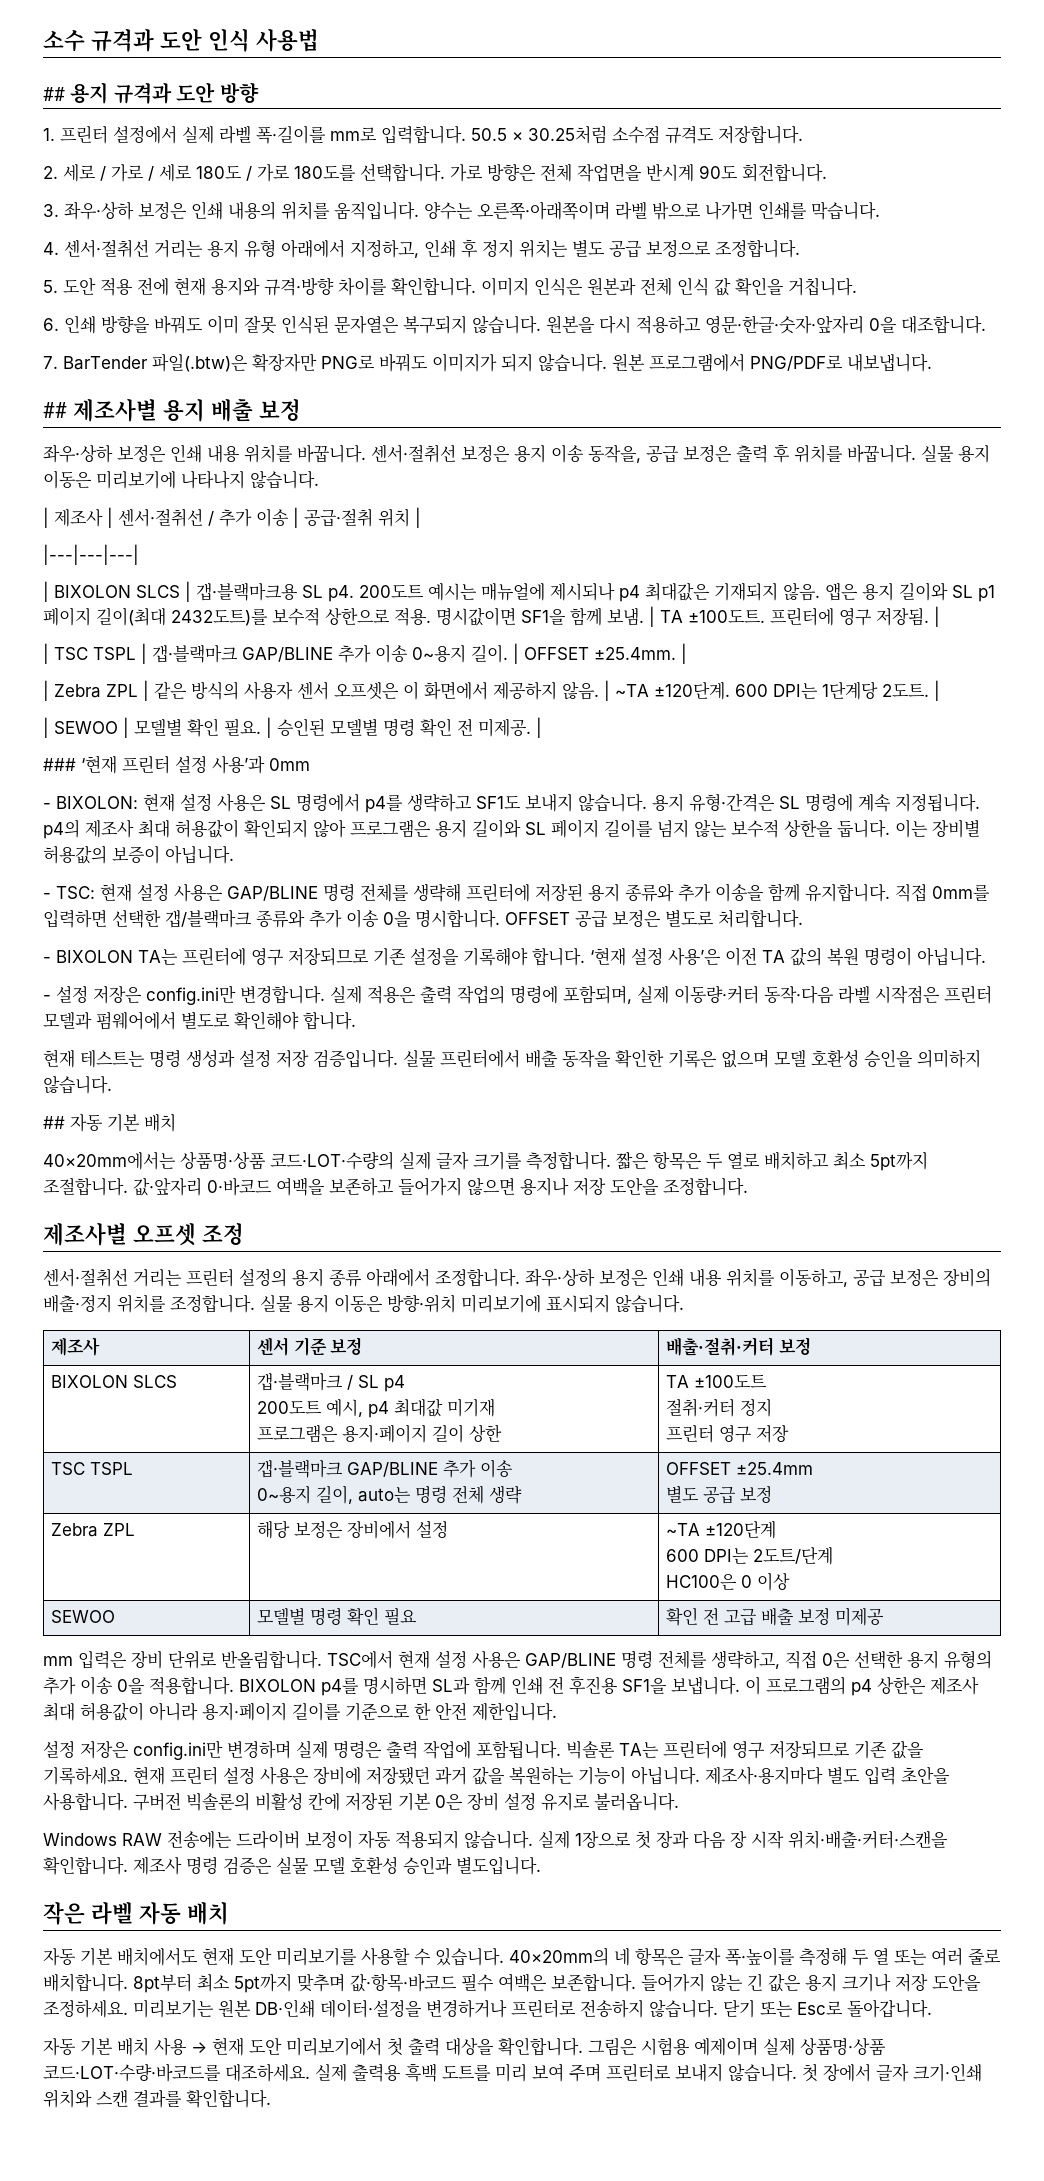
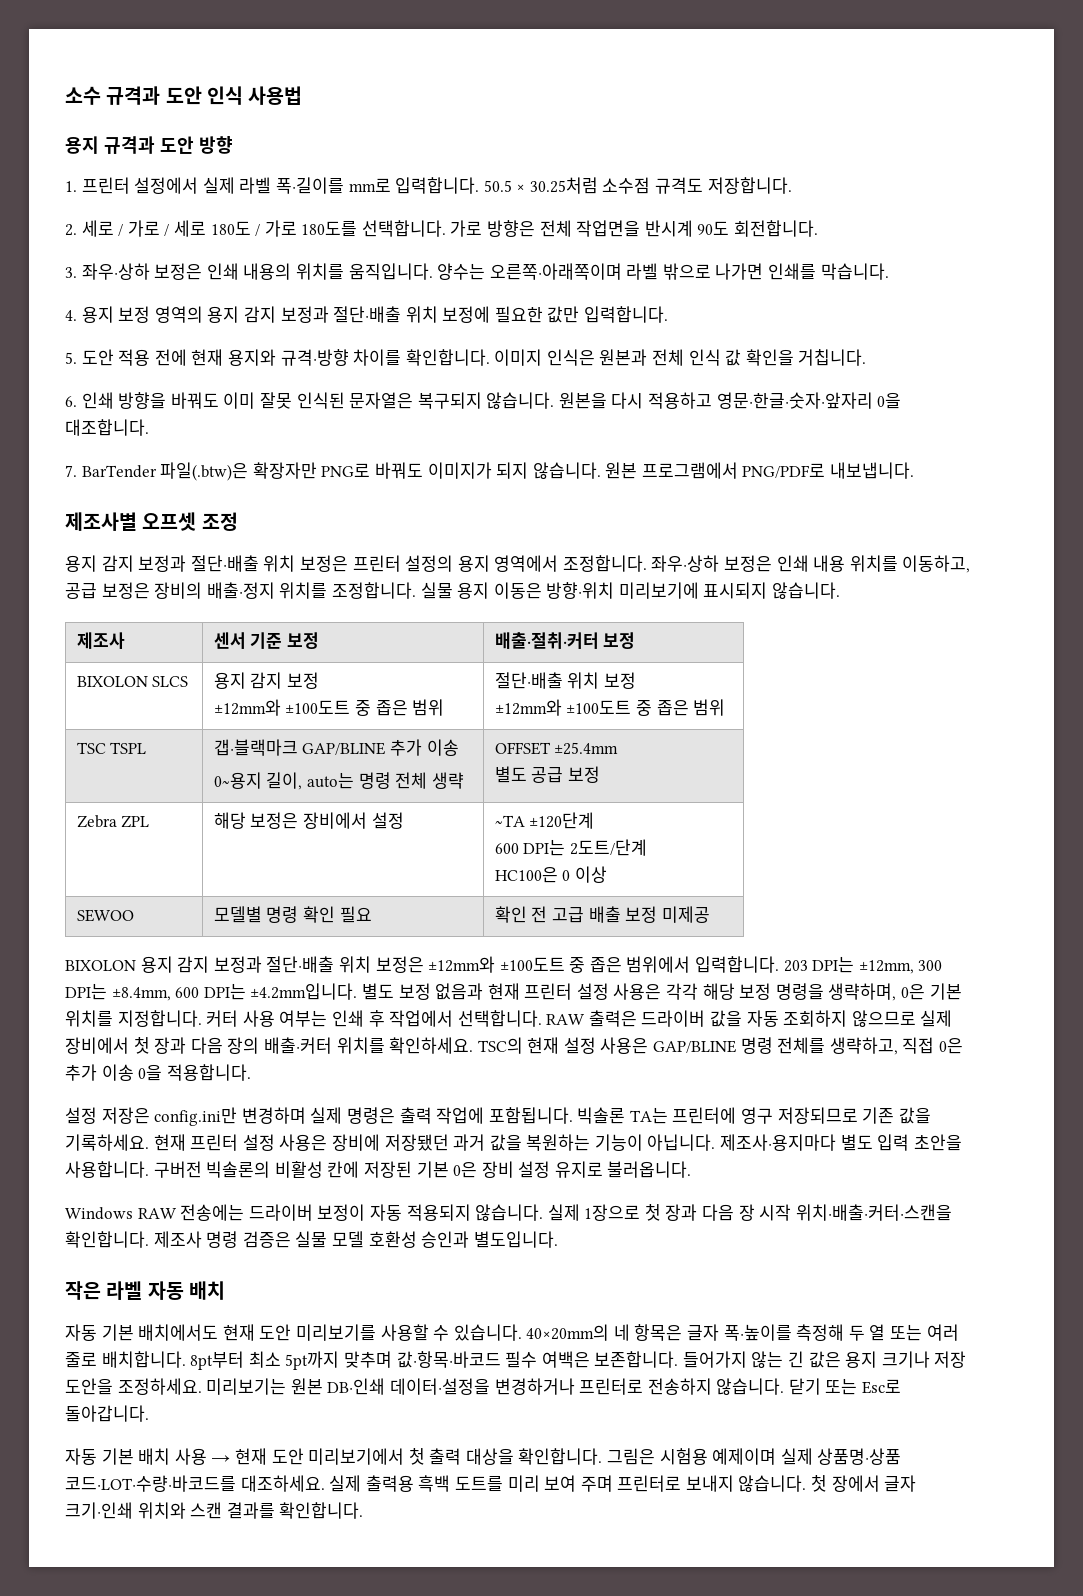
[43,87,65,101] ## -> (303, 95) none
[64,239,800,258] 센서·절취선 거리는 용지 유형 아래에서 지정하고, 인쇄 후 정지 위치는 별도 공급 보정으로 조정합니다. -> [81,306,669,323] 용지 보정 영역의 용지 감지 보정과 절단·배출 위치 보정에 필요한 값만 입력합니다.
[43,399,301,422] [43,444,990,463] [43,470,319,489] [43,507,421,528] [43,544,139,565] [43,581,995,602] [43,606,940,627] [43,643,687,664] [43,680,940,701] [43,717,542,738] [43,755,310,774] [43,793,980,813] [43,819,980,839] [43,845,234,864] [43,883,990,902] [43,909,803,928] [43,947,986,966] [43,985,992,1005] [43,1011,356,1030] [43,1049,981,1068] [43,1075,112,1094] [43,1113,176,1132] [43,1151,928,1171] [43,1177,748,1196] [43,1223,244,1246] [43,1268,182,1287] ## 제조사별 용지 배출 보정 // 좌우·상하 보정은 인쇄 내용 위치를 바꿉니다. 센서·절취선 보정은 용지 이송 동작을, 공급 보정은 출력 후 위치를 바꿉니다. 실물 용지 이동은 미리보기에 나타나지 않습니다. // | 제조사 | 센서·절취선 / 추가 이송 | 공급·절취 위치 | // |---|---|---| // | BIXOLON SLCS | 갭·블랙마크용 SL p4. 200도트 예시는 매뉴얼에 제시되나 p4 최대값은 기재되지 않음. 앱은 용지 길이와 SL p1 페이지 길이(최대 2432도트)를 보수적 상한으로 적용. 명시값이면 SF1을 함께 보냄. | TA ±100도트. 프린터에 영구 저장됨. | // | TSC TSPL | 갭·블랙마크 GAP/BLINE 추가 이송 0~용지 길이. | OFFSET ±25.4mm. | // | Zebra ZPL | 같은 방식의 사용자 센서 오프셋은 이 화면에서 제공하지 않음. | ~TA ±120단계. 600 DPI는 1단계당 2도트. | // | SEWOO | 모델별 확인 필요. | 승인된 모델별 명령 확인 전 미제공. | // ### ‘현재 프린터 설정 사용’과 0mm // - BIXOLON: 현재 설정 사용은 SL 명령에서 p4를 생략하고 SF1도 보내지 않습니다. 용지 유형·간격은 SL 명령에 계속 지정됩니다. p4의 제조사 최대 허용값이 확인되지 않아 프로그램은 용지 길이와 SL 페이지 길이를 넘지 않는 보수적 상한을 둡니다. 이는 장비별 허용값의 보증이 아닙니다. // - TSC: 현재 설정 사용은 GAP/BLINE 명령 전체를 생략해 프린터에 저장된 용지 종류와 추가 이송을 함께 유지합니다. 직접 0mm를 입력하면 선택한 갭/블랙마크 종류와 추가 이송 0을 명시합니다. OFFSET 공급 보정은 별도로 처리합니다. // - BIXOLON TA는 프린터에 영구 저장되므로 기존 설정을 기록해야 합니다. ‘현재 설정 사용’은 이전 TA 값의 복원 명령이 아닙니다. // - 설정 저장은 config.ini만 변경합니다. 실제 적용은 출력 작업의 명령에 포함되며, 실제 이동량·커터 동작·다음 라벨 시작점은 프린터 모델과 펌웨어에서 별도로 확인해야 합니다. // 현재 테스트는 명령 생성과 설정 저장 검증입니다. 실물 프린터에서 배출 동작을 확인한 기록은 없으며 모델 호환성 승인을 의미하지 않습니다. // ## 자동 기본 배치 // 40×20mm에서는 상품명·상품 코드·LOT·수량의 실제 글자 크기를 측정합니다. 짧은 항목은 두 열로 배치하고 최소 5pt까지 조절합니다. 값·앞자리 0·바코드 여백을 보존하고 들어가지 않으면 용지나 저장 도안을 조정합니다. // 제조사별 오프셋 조정 // 센서·절취선 거리는 -> [65,512,238,531] [65,555,348,572] 제조사별 오프셋 조정 // 용지 감지 보정과 절단·배출 위치 보정은
[329,1268,430,1287] 종류 아래에서 -> [494,555,559,572] 영역에서
[256,1372,405,1392] [256,1398,495,1418] [256,1424,502,1443] [665,1375,767,1388] [665,1398,772,1417] [665,1425,789,1443] 갭·블랙마크 / SL p4 // 200도트 예시, p4 최대값 미기재 // 프로그램은 용지·페이지 길이 상한 | TA ±100도트 // 절취·커터 정지 // 프린터 영구 저장 -> [213,672,319,689] [213,699,445,716] [494,672,636,689] [494,699,726,716] 용지 감지 보정 // ±12mm와 ±100도트 중 좁은 범위 | 절단·배출 위치 보정 // ±12mm와 ±100도트 중 좁은 범위
[43,1650,393,1669] mm 입력은 장비 단위로 반올림합니다. TSC에서 -> [65,956,943,974] [65,983,962,1001] [65,1010,953,1027] [65,1037,523,1054] BIXOLON 용지 감지 보정과 절단·배출 위치 보정은 ±12mm와 ±100도트 중 좁은 범위에서 입력합니다. 203 DPI는 ±12mm, 300 DPI는 ±8.4mm, 600 DPI는 ±4.2mm입니다. 별도 보정 없음과 현재 프린터 설정 사용은 각각 해당 보정 명령을 생략하며, 0은 기본 위치를 지정합니다. 커터 사용 여부는 인쇄 후 작업에서 선택합니다. RAW 출력은 드라이버 값을 자동 조회하지 않으므로 실제 장비에서 첫 장과 다음 장의 배출·커터 위치를 확인하세요. TSC의
[854,1650,992,1669] 선택한 용지 유형의 -> (964, 1046) none
[239,1676,979,1696] [43,1702,557,1721] BIXOLON p4를 명시하면 SL과 함께 인쇄 전 후진용 SF1을 보냅니다. 이 프로그램의 p4 상한은 제조사 최대 허용값이 아니라 용지·페이지 길이를 기준으로 한 안전 제한입니다. -> (251, 1072) none

